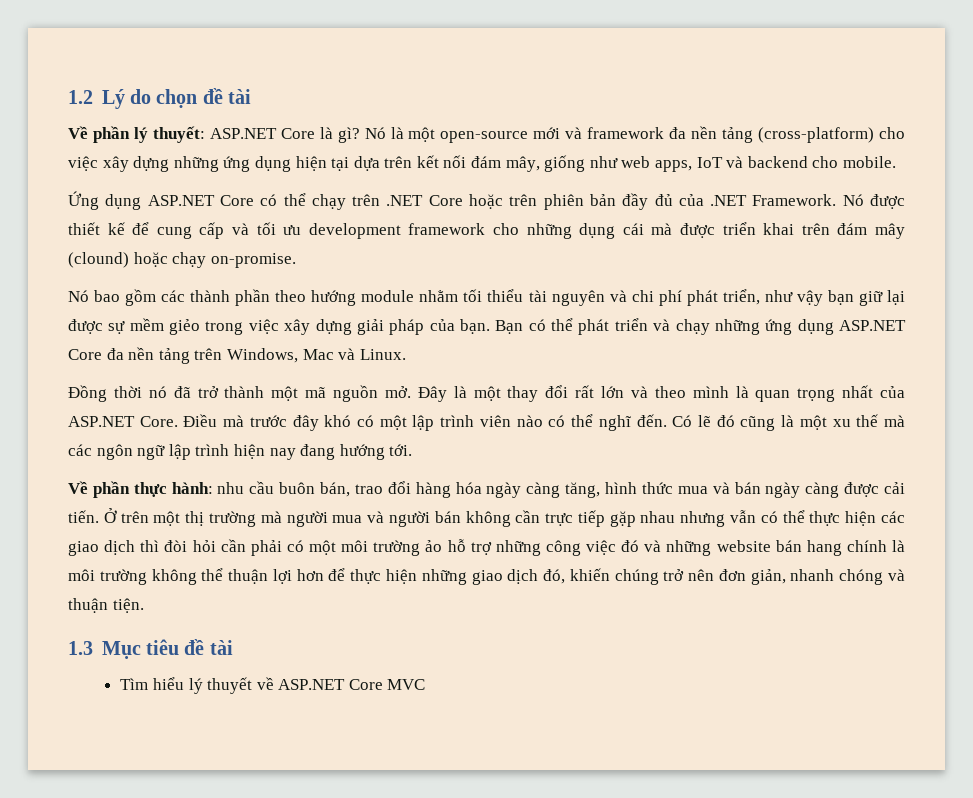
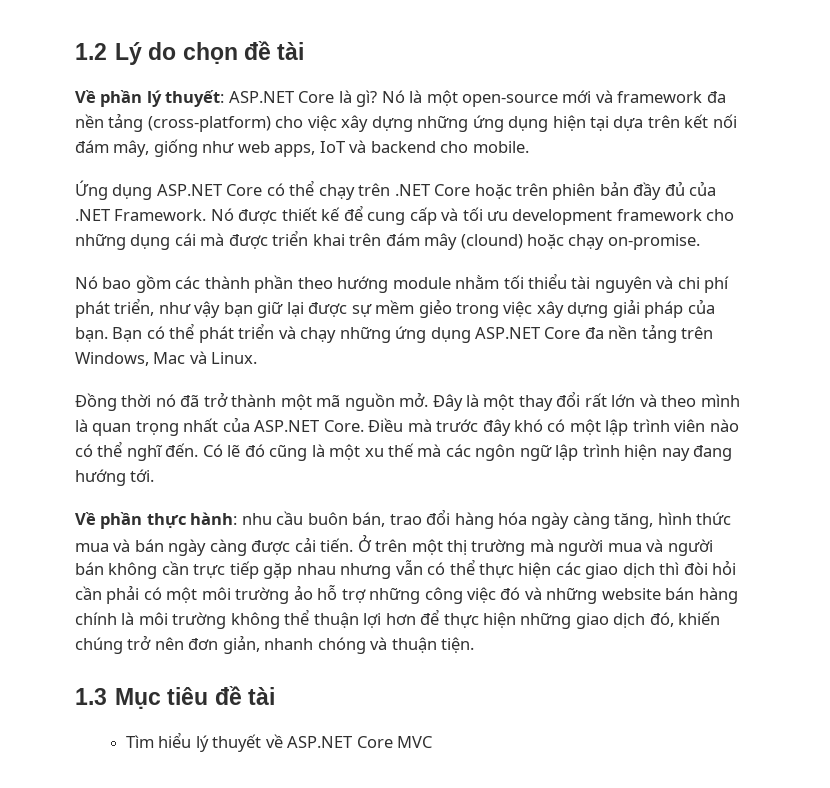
[806,540,842,556] hang -> [698,587,738,604] hàng

